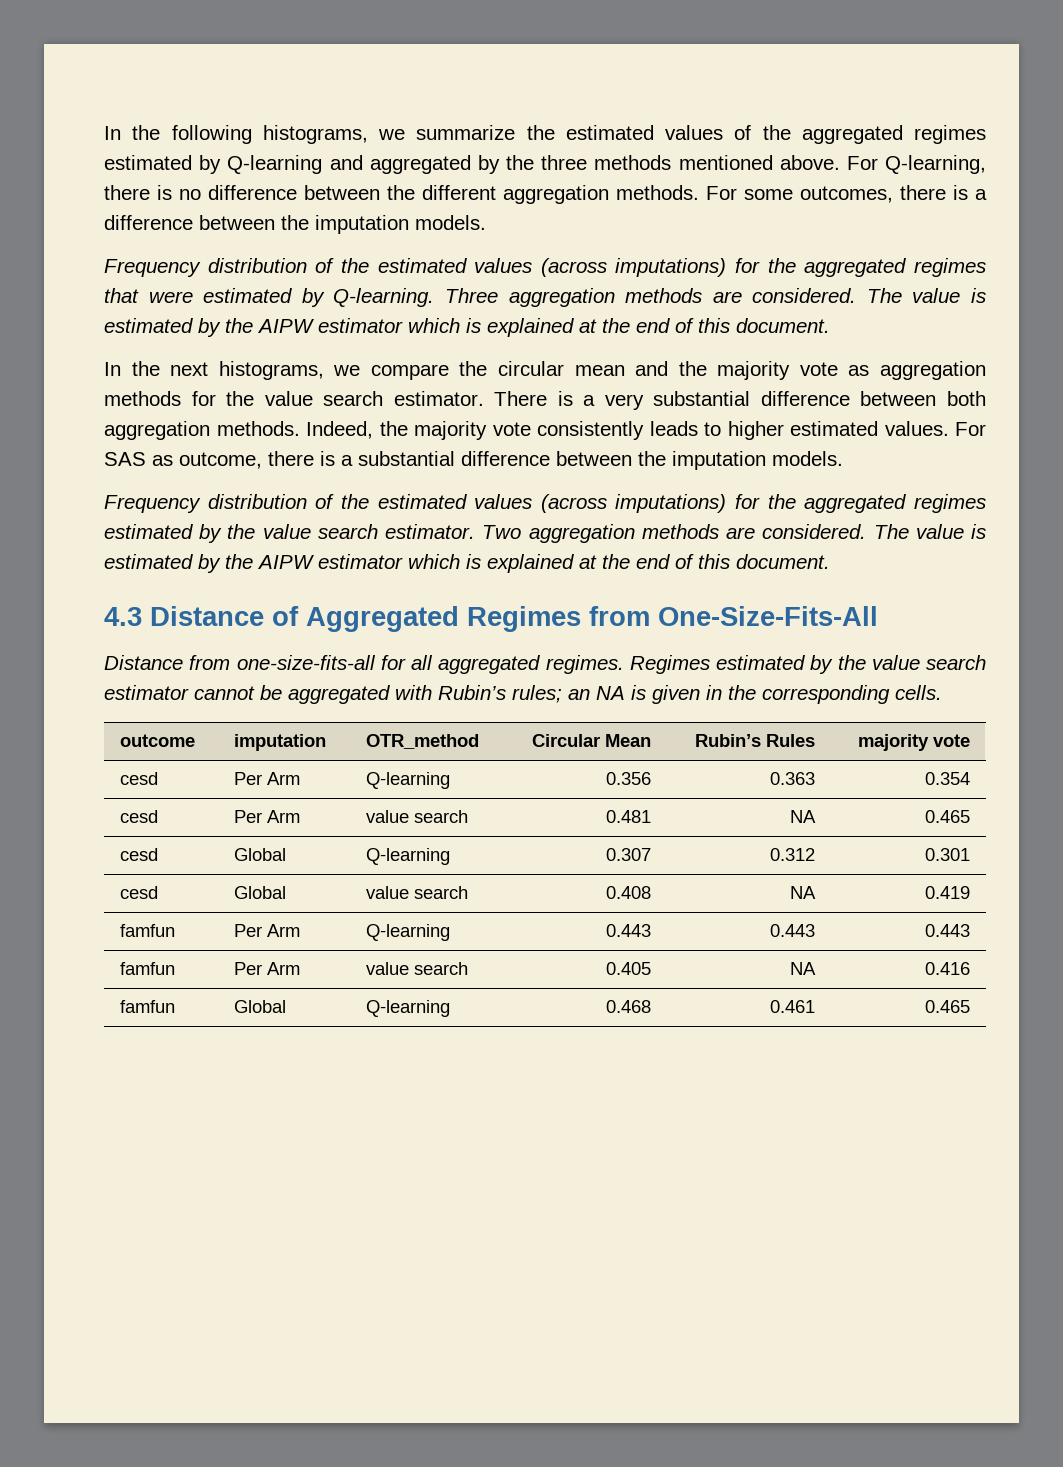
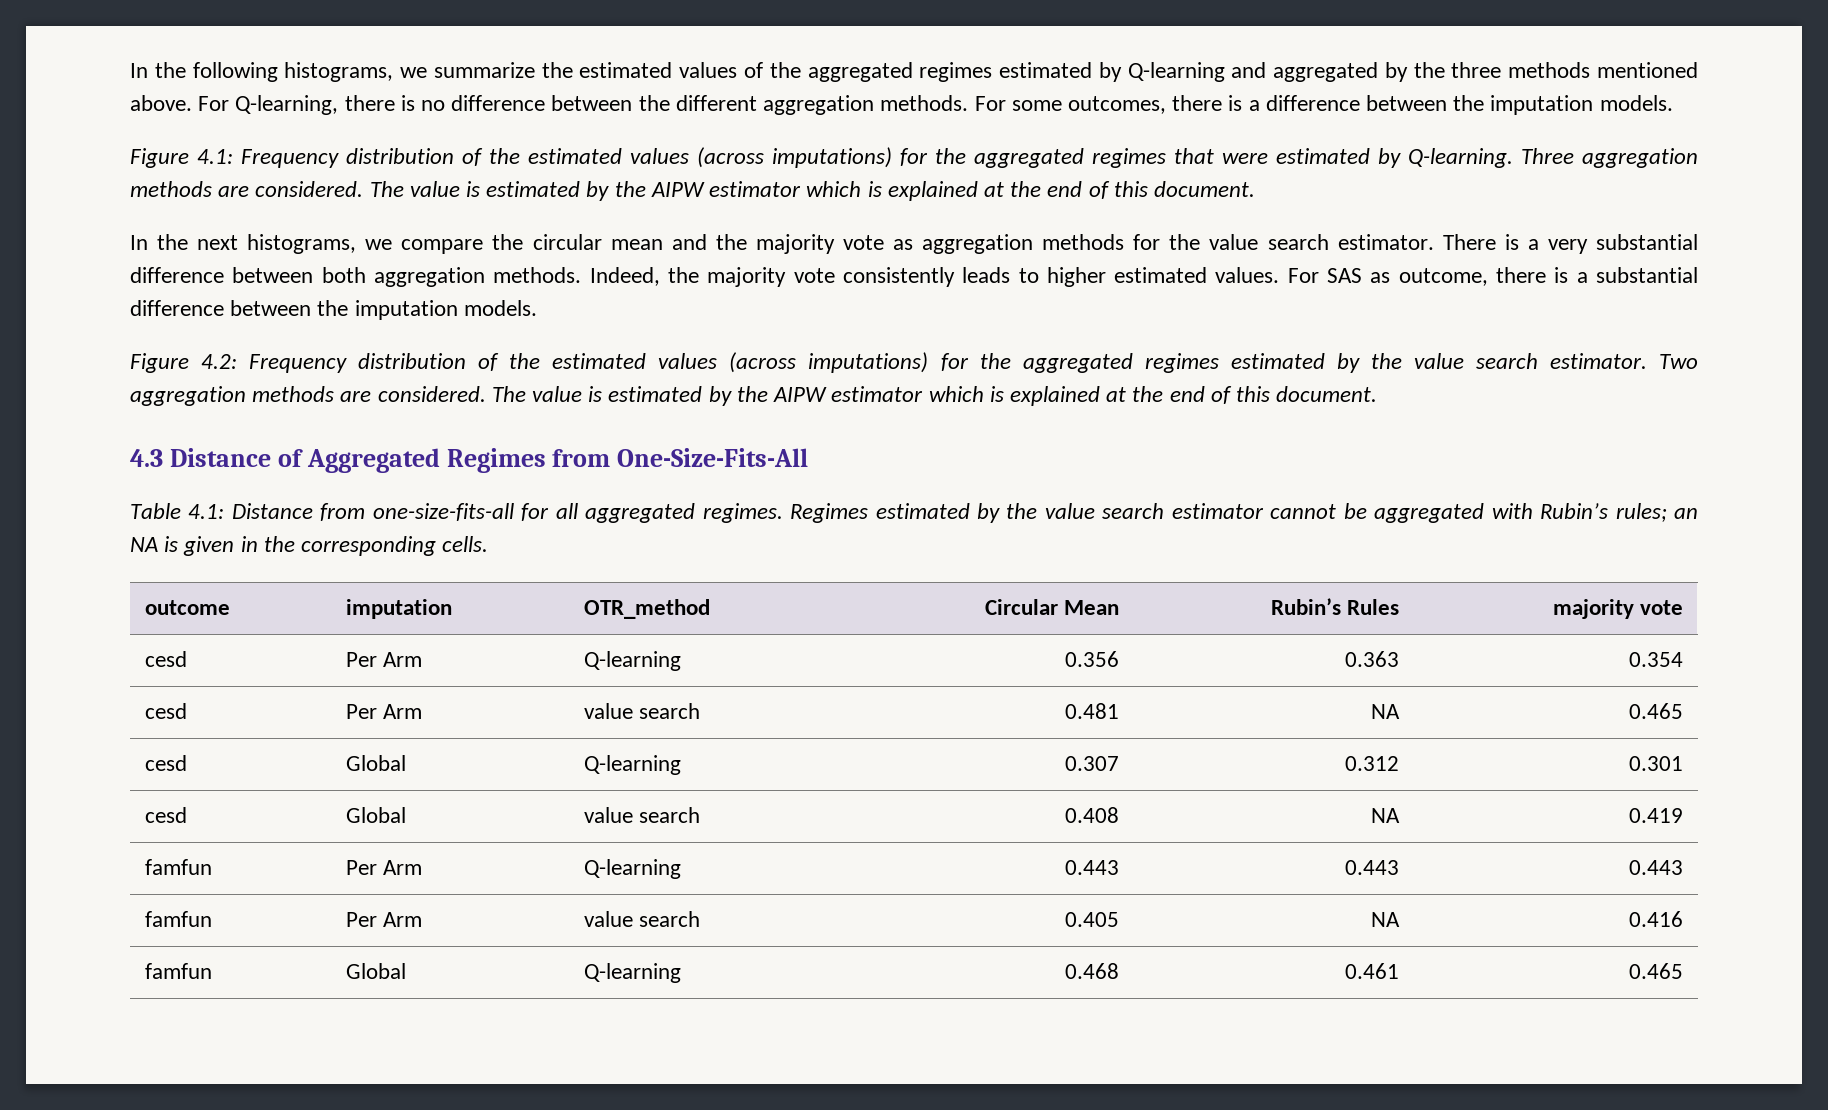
(486, 222) none -> [130,148,233,168] Figure 4.1:
(843, 458) none -> [130,353,238,373] Figure 4.2:
(878, 616) none -> [130,503,225,519] Table 4.1:

